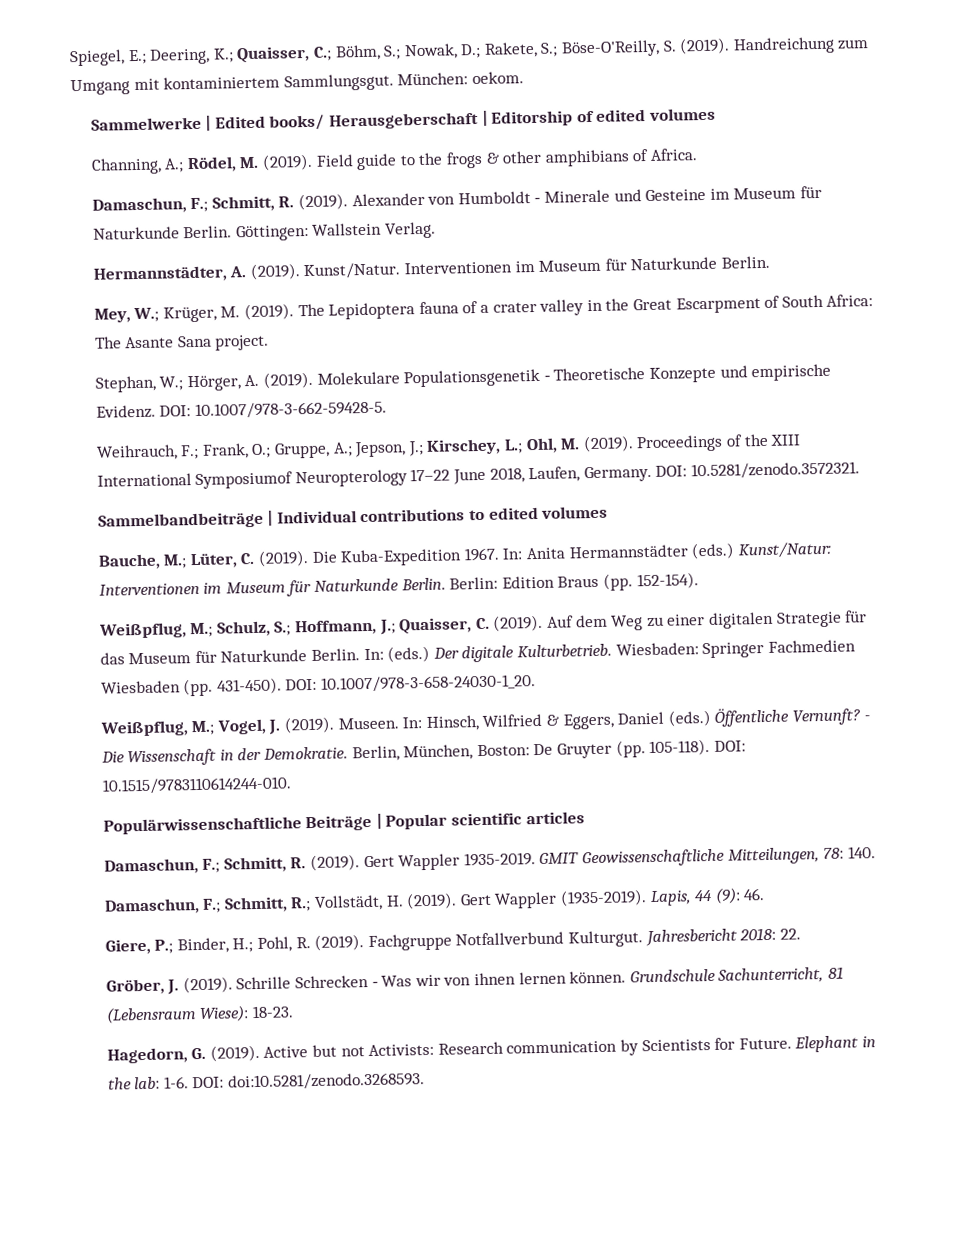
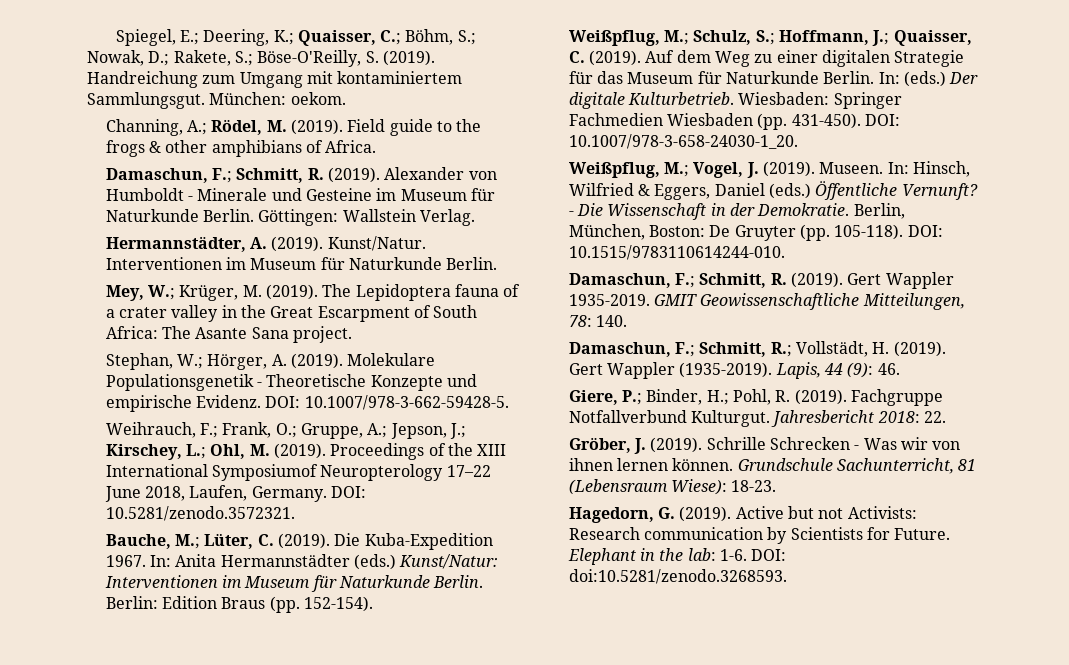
[90,107,717,131] // Sammelwerke | Edited books/ Herausgeberschaft | Editorship of edited volumes -> (346, 98) none
[97,505,609,530] // Sammelbandbeiträge | Individual contributions to edited volumes -> (295, 513) none
[102,811,585,835] // Populärwissenschaftliche Beiträge | Popular scientific articles -> (785, 252) none

